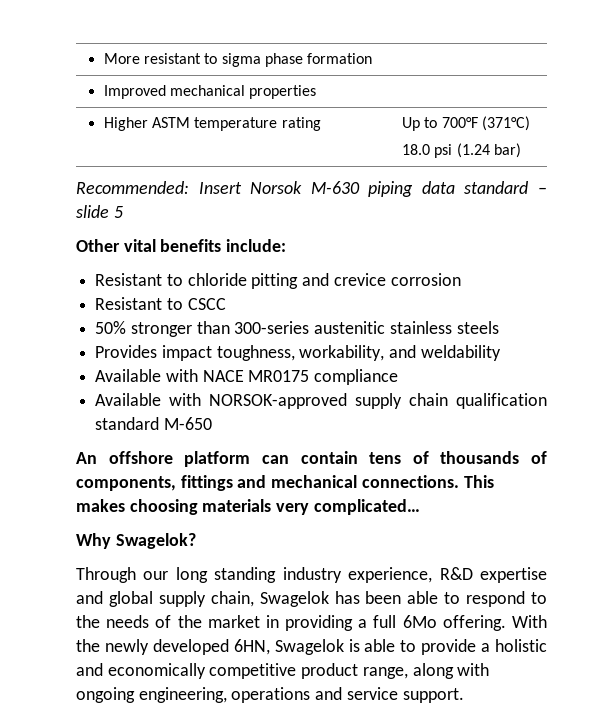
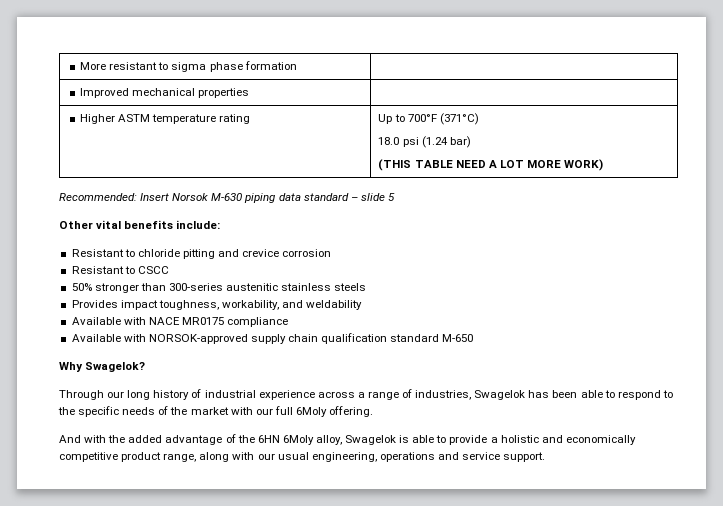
(521, 150) none -> [378,159,604,171] // (THIS TABLE NEED A LOT MORE WORK)
[76,451,547,467] [76,475,494,491] [76,499,420,515] // An offshore platform can contain tens of thousands of components, fittings and mechanical connections. This makes choosing materials very complicated… -> (474, 338) none
[214,567,547,583] [76,591,254,607] standing industry experience, R&D expertise and global supply chain, -> [153,389,472,400] history of industrial experience across a range of industries,
(100, 621) none -> [78,406,120,417] specific
[265,615,547,631] [76,639,270,655] in providing a full 6Mo offering. With the newly developed 6HN, -> [230,406,374,417] [59,434,342,445] with our full 6Moly offering. // And with the added advantage of the 6HN 6Moly alloy,
[76,687,135,703] ongoing -> [257,452,309,460] our usual

